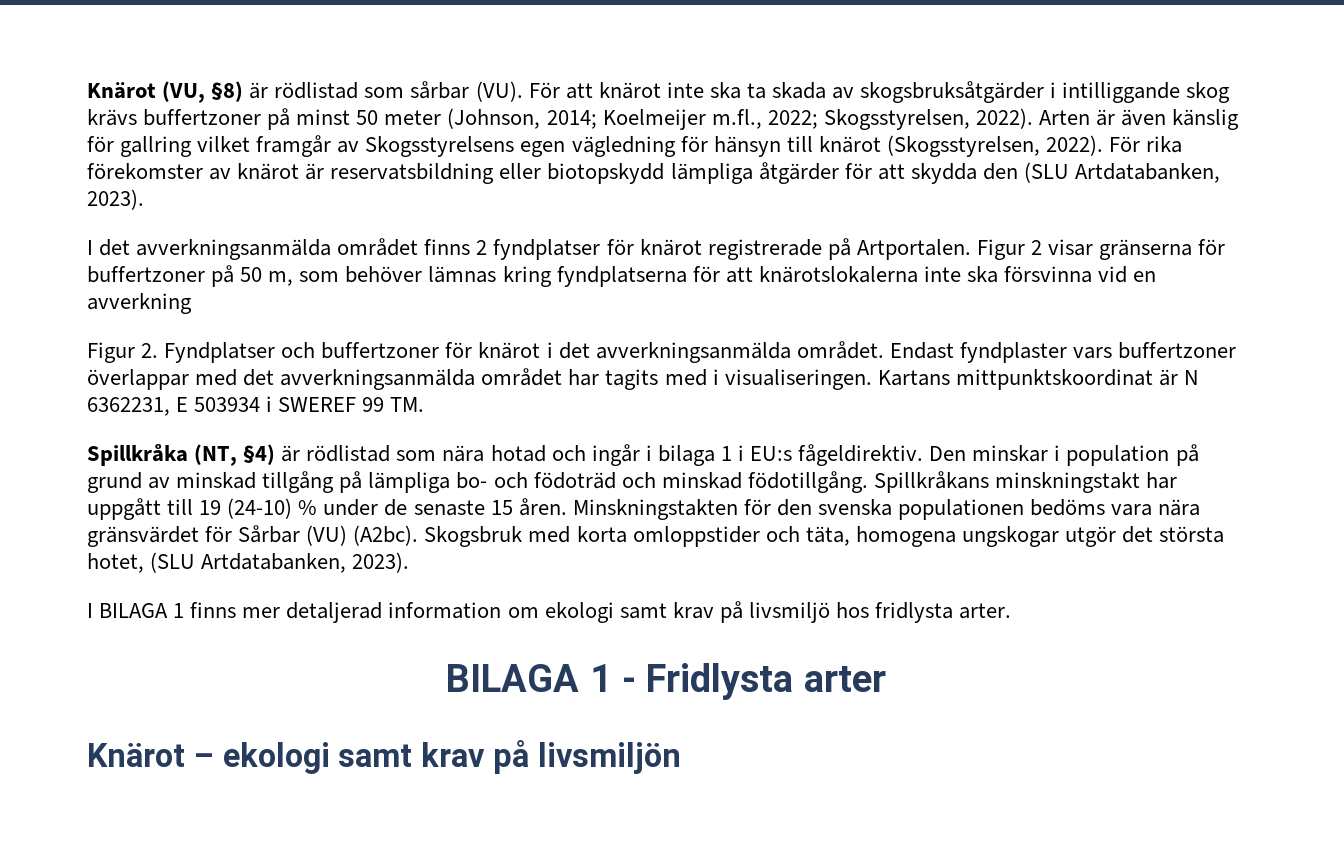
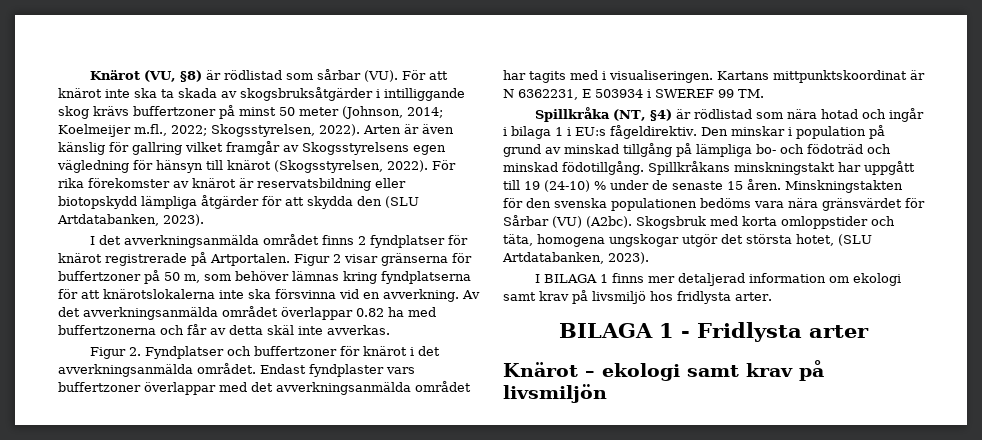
[87,293,192,314] avverkning -> [383,289,480,302] [58,306,436,320] [58,324,390,335] avverkning. Av det avverkningsanmälda området överlappar 0.82 ha med buffertzonerna och får av detta skäl inte avverkas.

